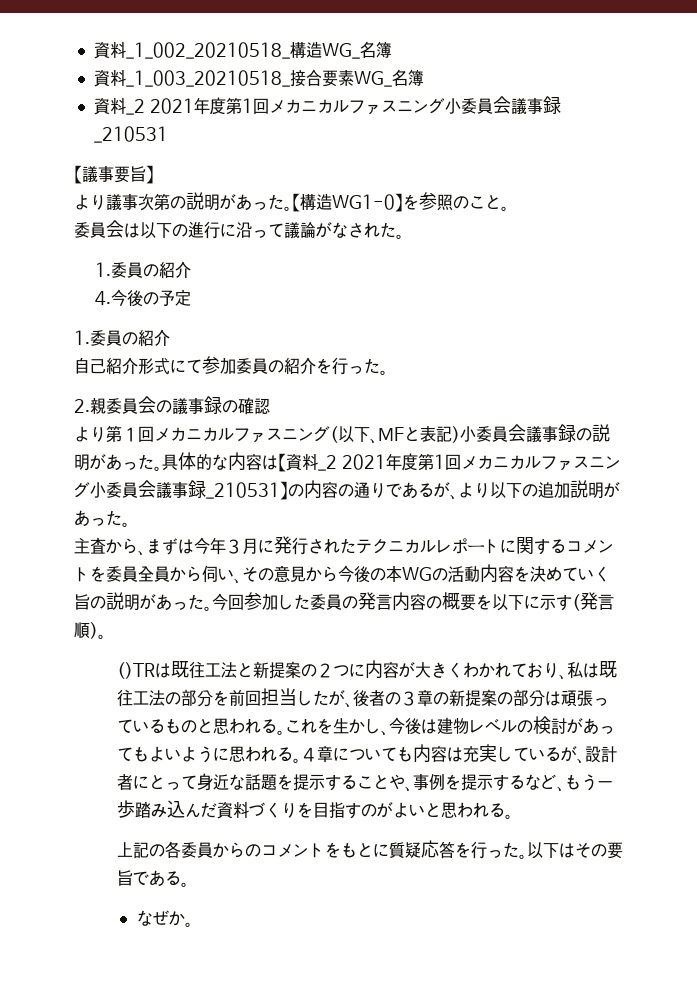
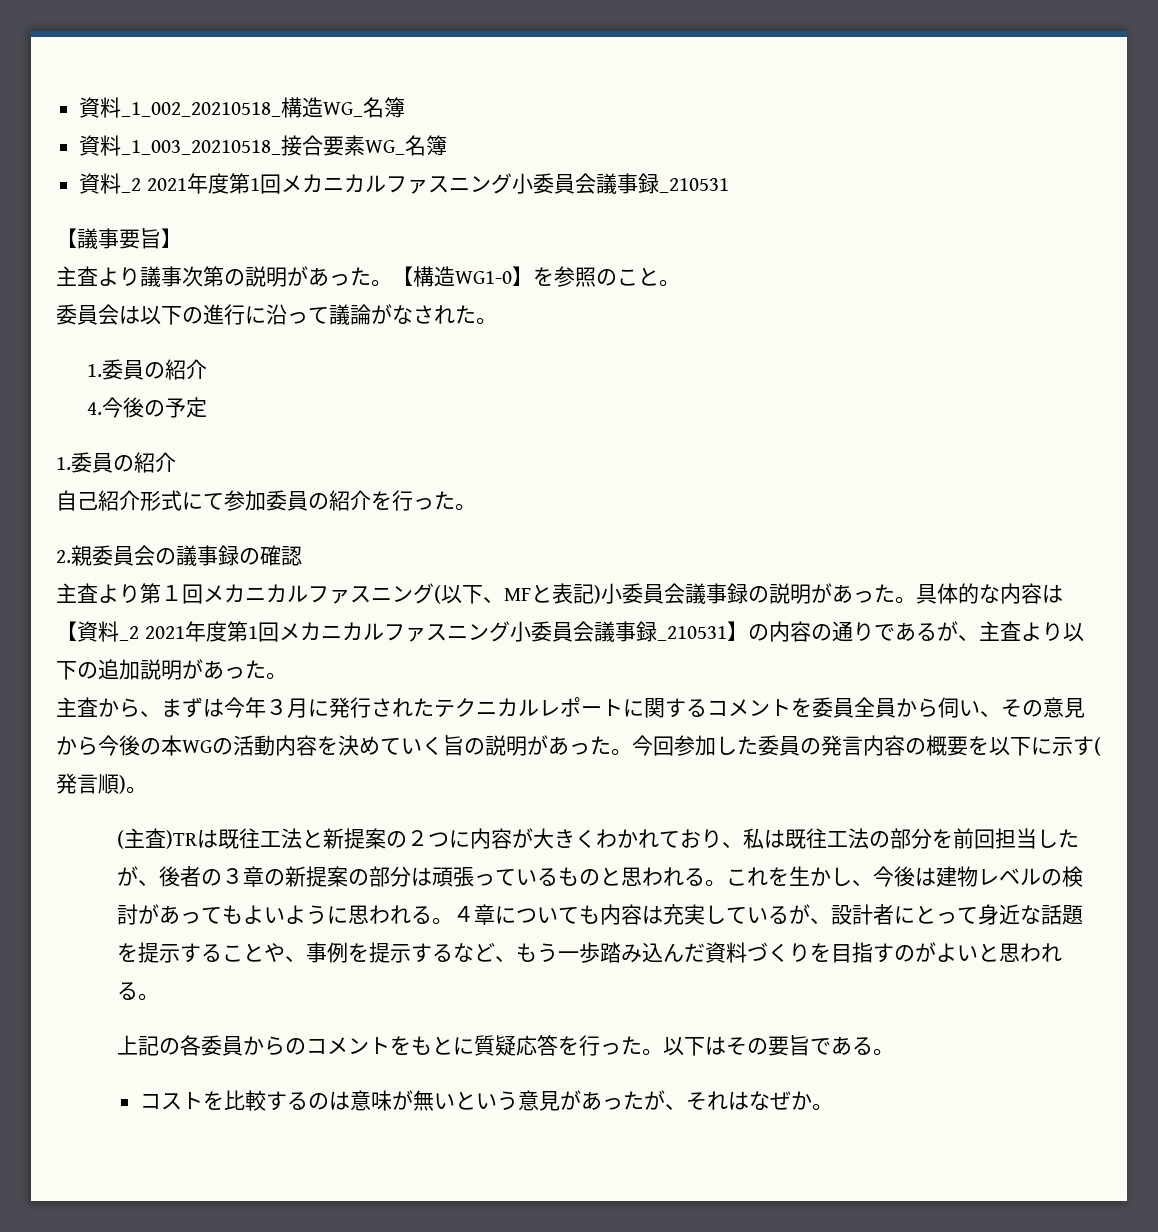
(154, 174) none -> [56,266,98,286] 主査
(270, 406) none -> [56,583,98,603] 主査
(458, 497) none -> [978,621,1021,641] 主査
[116,662,155,679] ()TR -> [117,828,199,849] (主査)TR
(189, 884) none -> [140,1090,750,1111] コストを比較するのは意味が無いという意見があったが、それは

